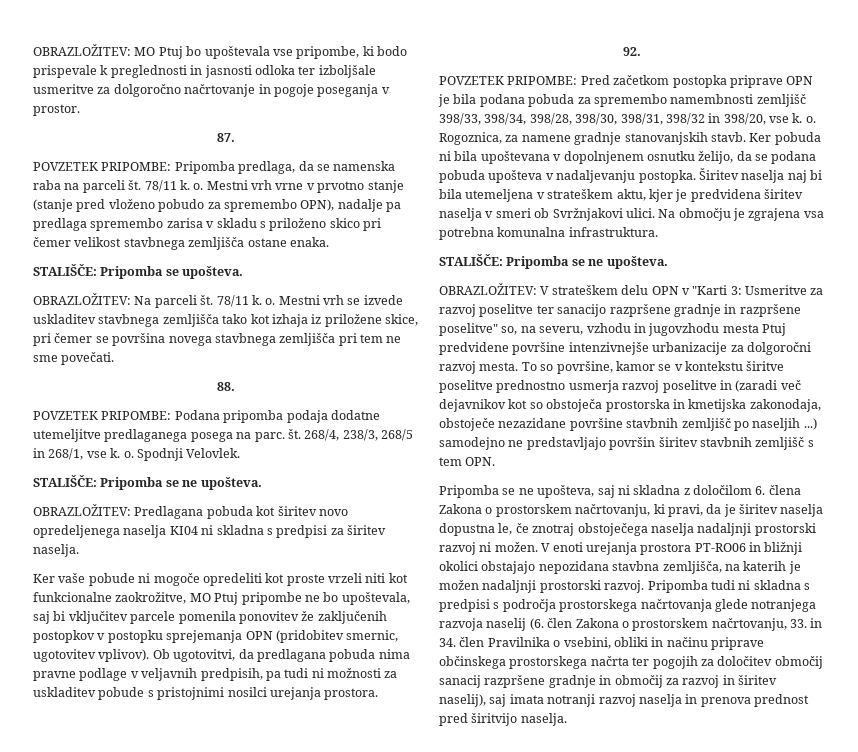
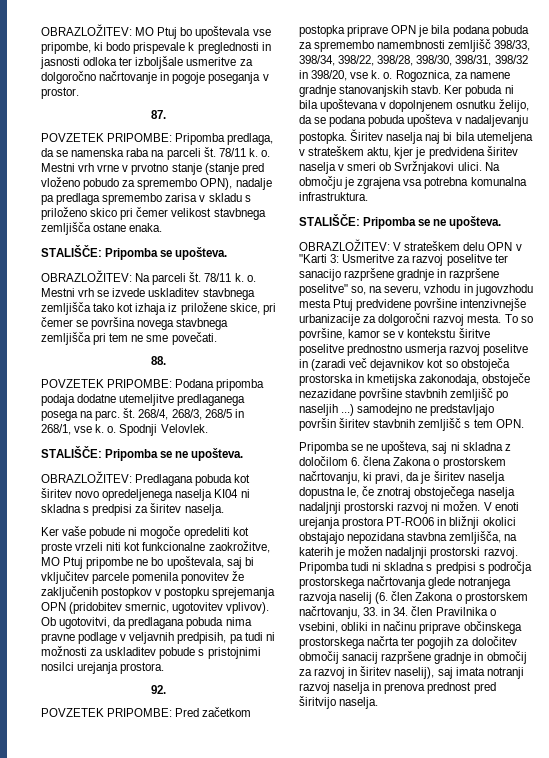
[342,429,378,441] 238/3, -> [171,409,202,420] 268/3,
(527, 119) none -> [338,55,375,66] 398/22,

